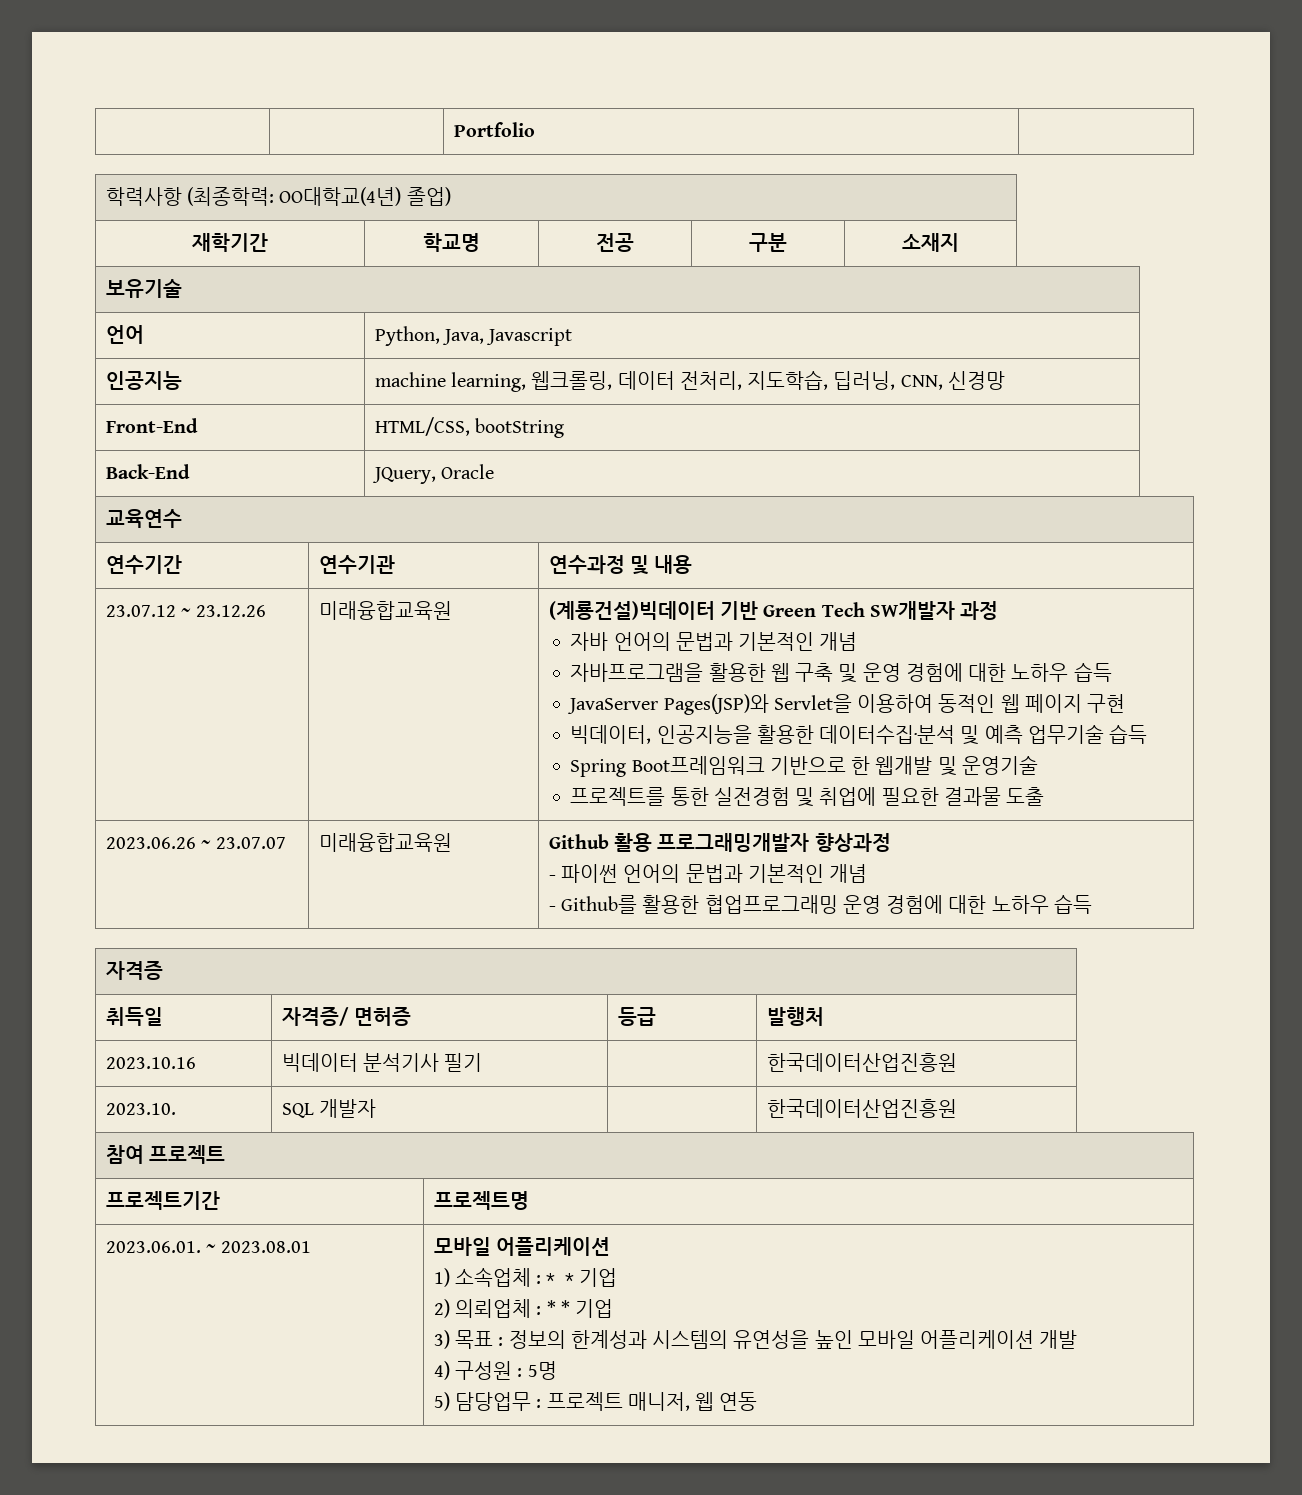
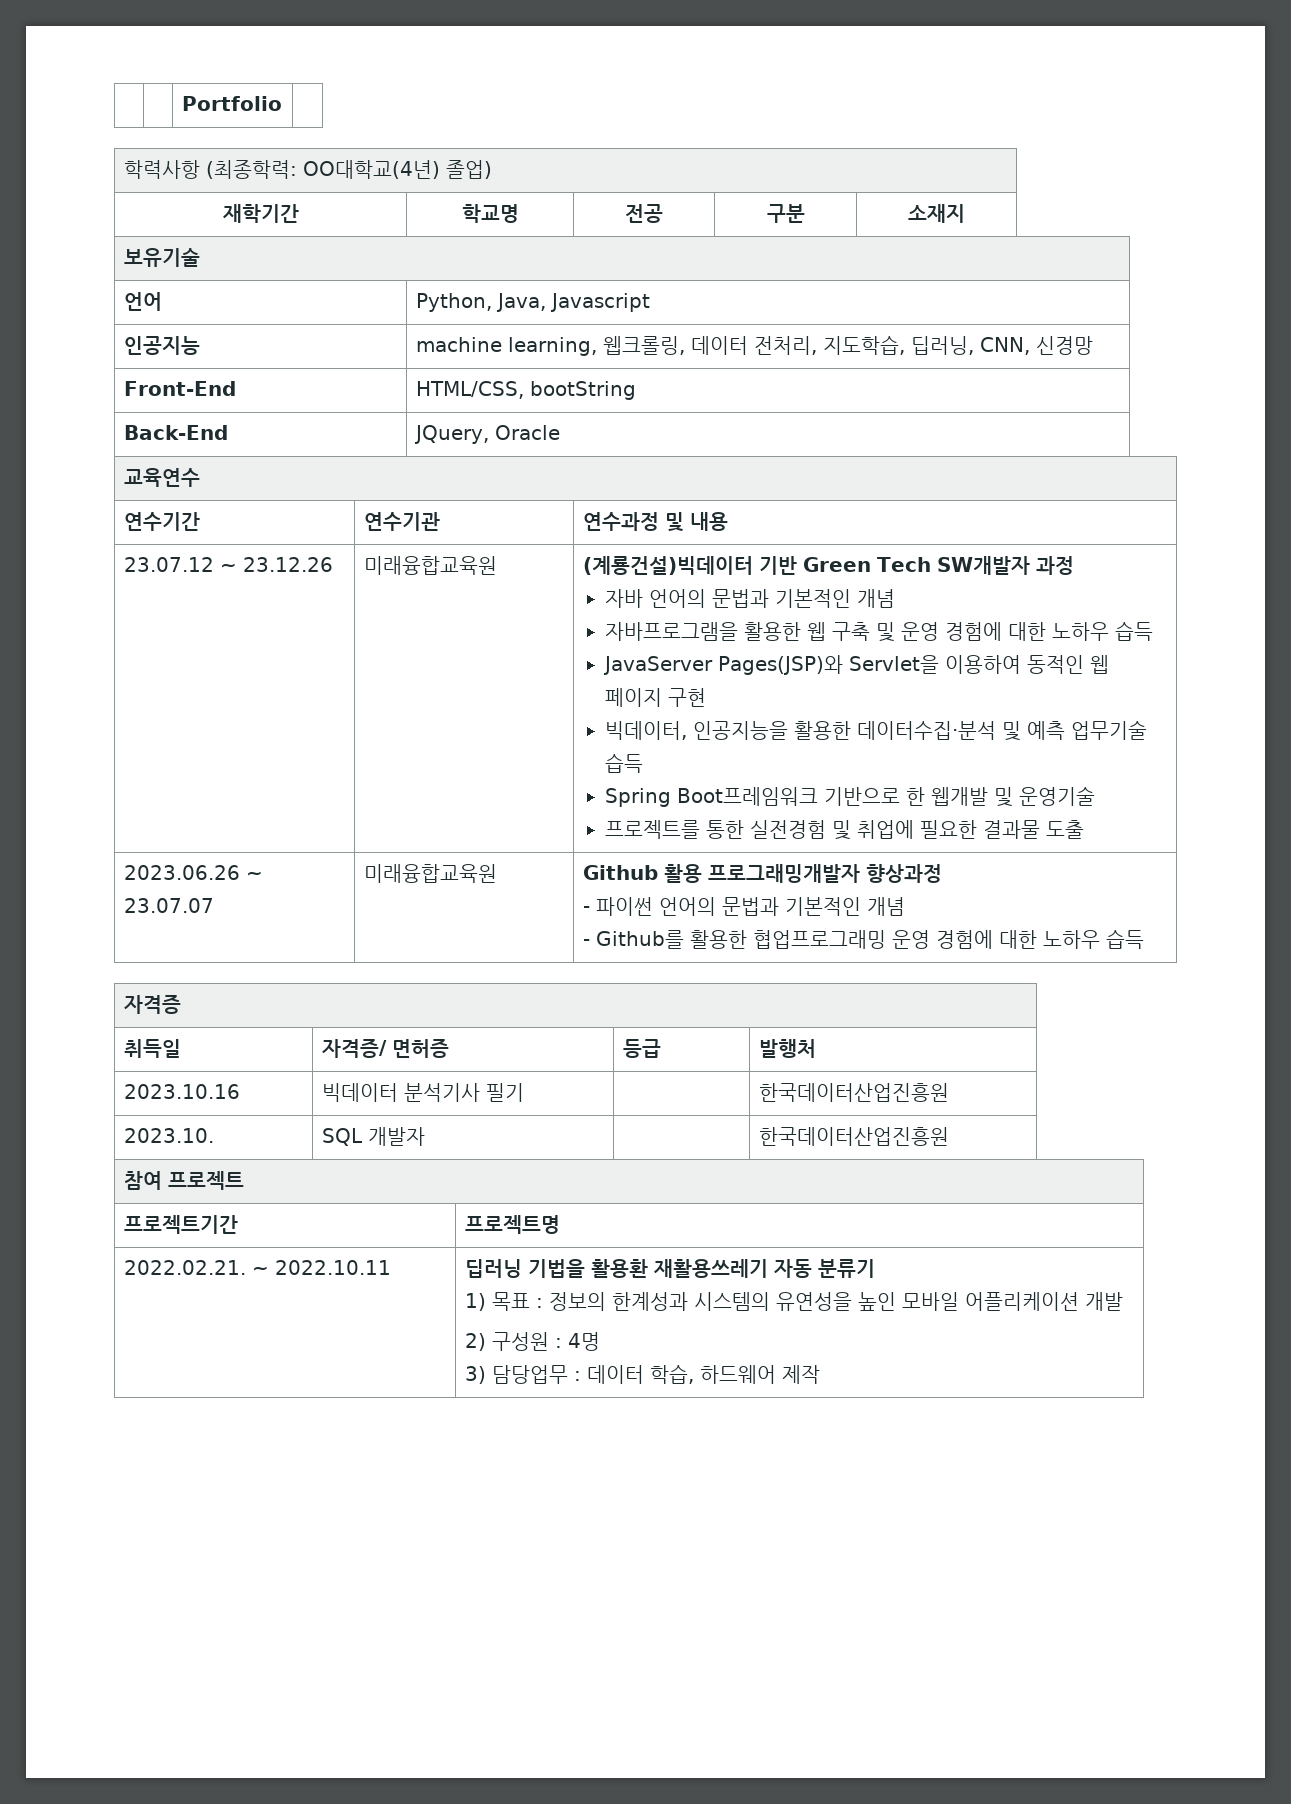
[105,1241,312,1253] [433,1237,611,1256] [433,1267,618,1287] [433,1299,614,1318] [433,1330,450,1349] 2023.06.01. ~ 2023.08.01 | 모바일 어플리케이션 // 1) 소속업체 :＊＊기업 // 2) 의뢰업체 : * * 기업 // 3) -> [123,1260,391,1275] [464,1259,875,1278] [464,1293,486,1311] 2022.02.21. ~ 2022.10.11 | 딥러닝 기법을 활용환 재활용쓰레기 자동 분류기 // 1)
[433,1361,450,1380] 4) -> [464,1333,486,1351] 2)
[527,1361,557,1380] [433,1392,758,1411] 5명 // 5) 담당업무 : 프로젝트 매니저, 웹 연동 -> [567,1332,600,1351] [464,1364,820,1384] 4명 // 3) 담당업무 : 데이터 학습, 하드웨어 제작

